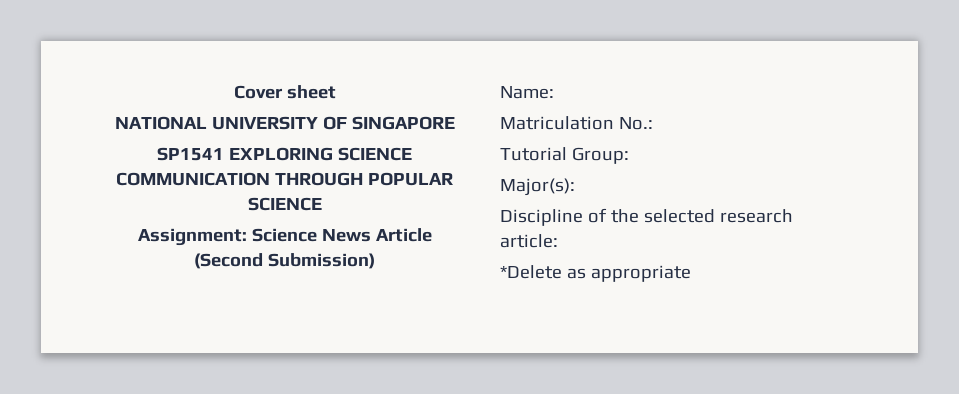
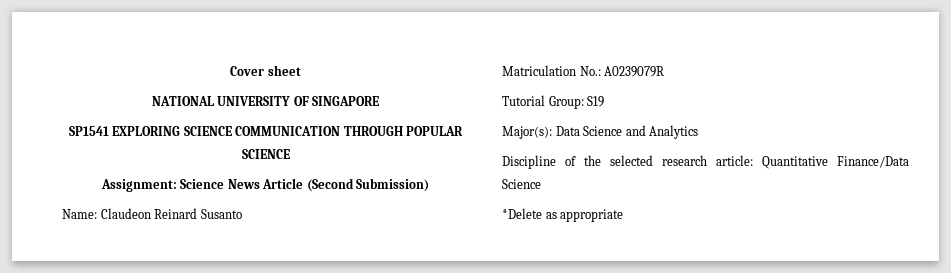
(554, 92) none -> [100,208,242,219] Claudeon Reinard Susanto
(653, 123) none -> [604,66,665,77] A0239079R
(629, 155) none -> [587,96,605,107] S19
(575, 187) none -> [555,125,699,139] Data Science and Analytics
(558, 241) none -> [762,156,909,169] [502,179,541,189] Quantitative Finance/Data Science

